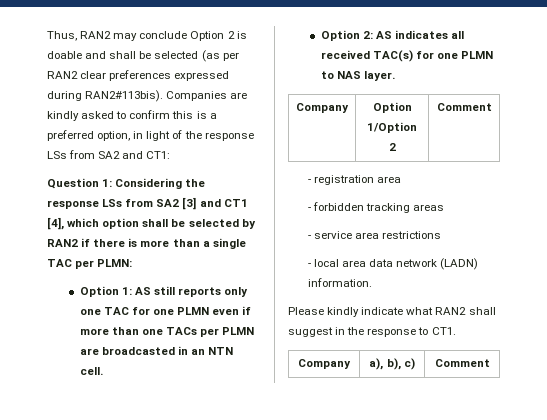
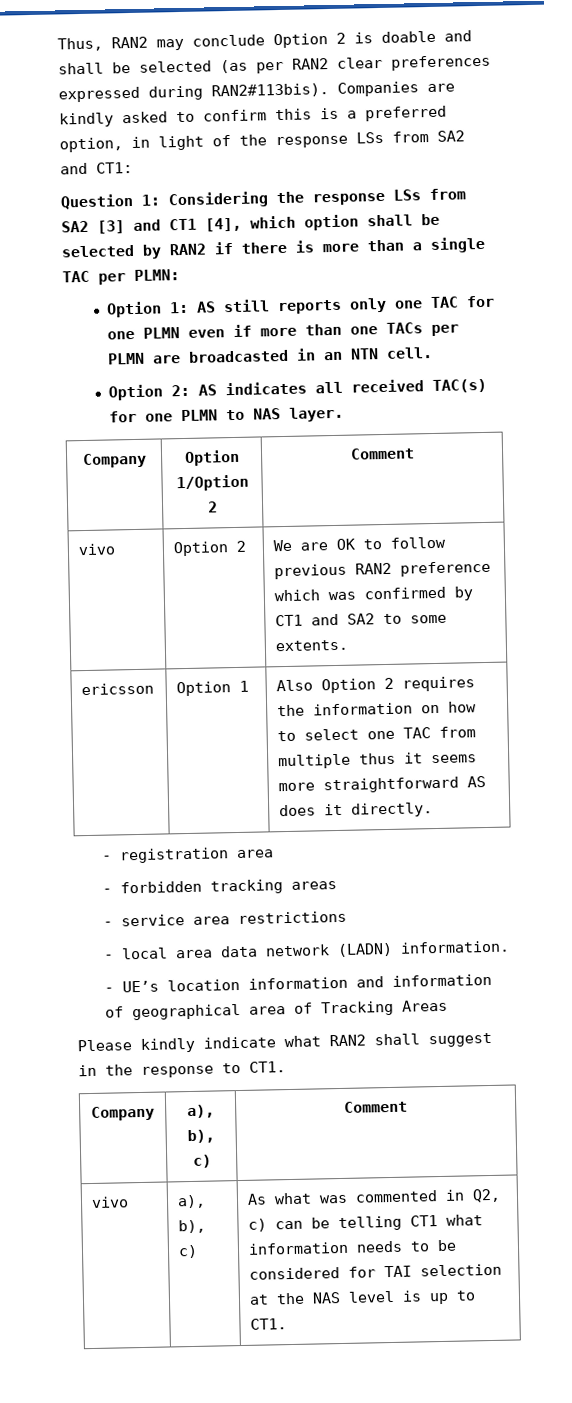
(492, 107) none -> [78,543,117,556] [173,540,247,557] [273,536,447,552] [274,560,492,580] [274,586,475,602] [275,613,448,627] [275,639,349,652] [81,682,155,696] [176,680,250,697] [276,676,476,694] [277,701,478,717] [277,726,477,742] [278,752,478,770] [278,775,487,794] [279,802,434,818] // vivo | Option 2 | We are OK to follow previous RAN2 preference which was confirmed by CT1 and SA2 to some extents. // ericsson | Option 1 | Also Option 2 requires the information on how to select one TAC from multiple thus it seems more straightforward AS does it directly.
(372, 282) none -> [104,973,493,993] [105,999,449,1021] // - UE’s location information and information of geographical area of Tracking Areas
(490, 363) none -> [91,1196,130,1208] [177,1194,207,1209] [178,1219,207,1234] [178,1244,199,1259] [247,1188,502,1205] [248,1214,484,1232] [248,1239,458,1255] [249,1263,503,1280] [249,1290,477,1305] [250,1318,288,1330] // vivo | a), b), c) | As what was commented in Q2, c) can be telling CT1 what information needs to be considered for TAI selection at the NAS level is up to CT1.

